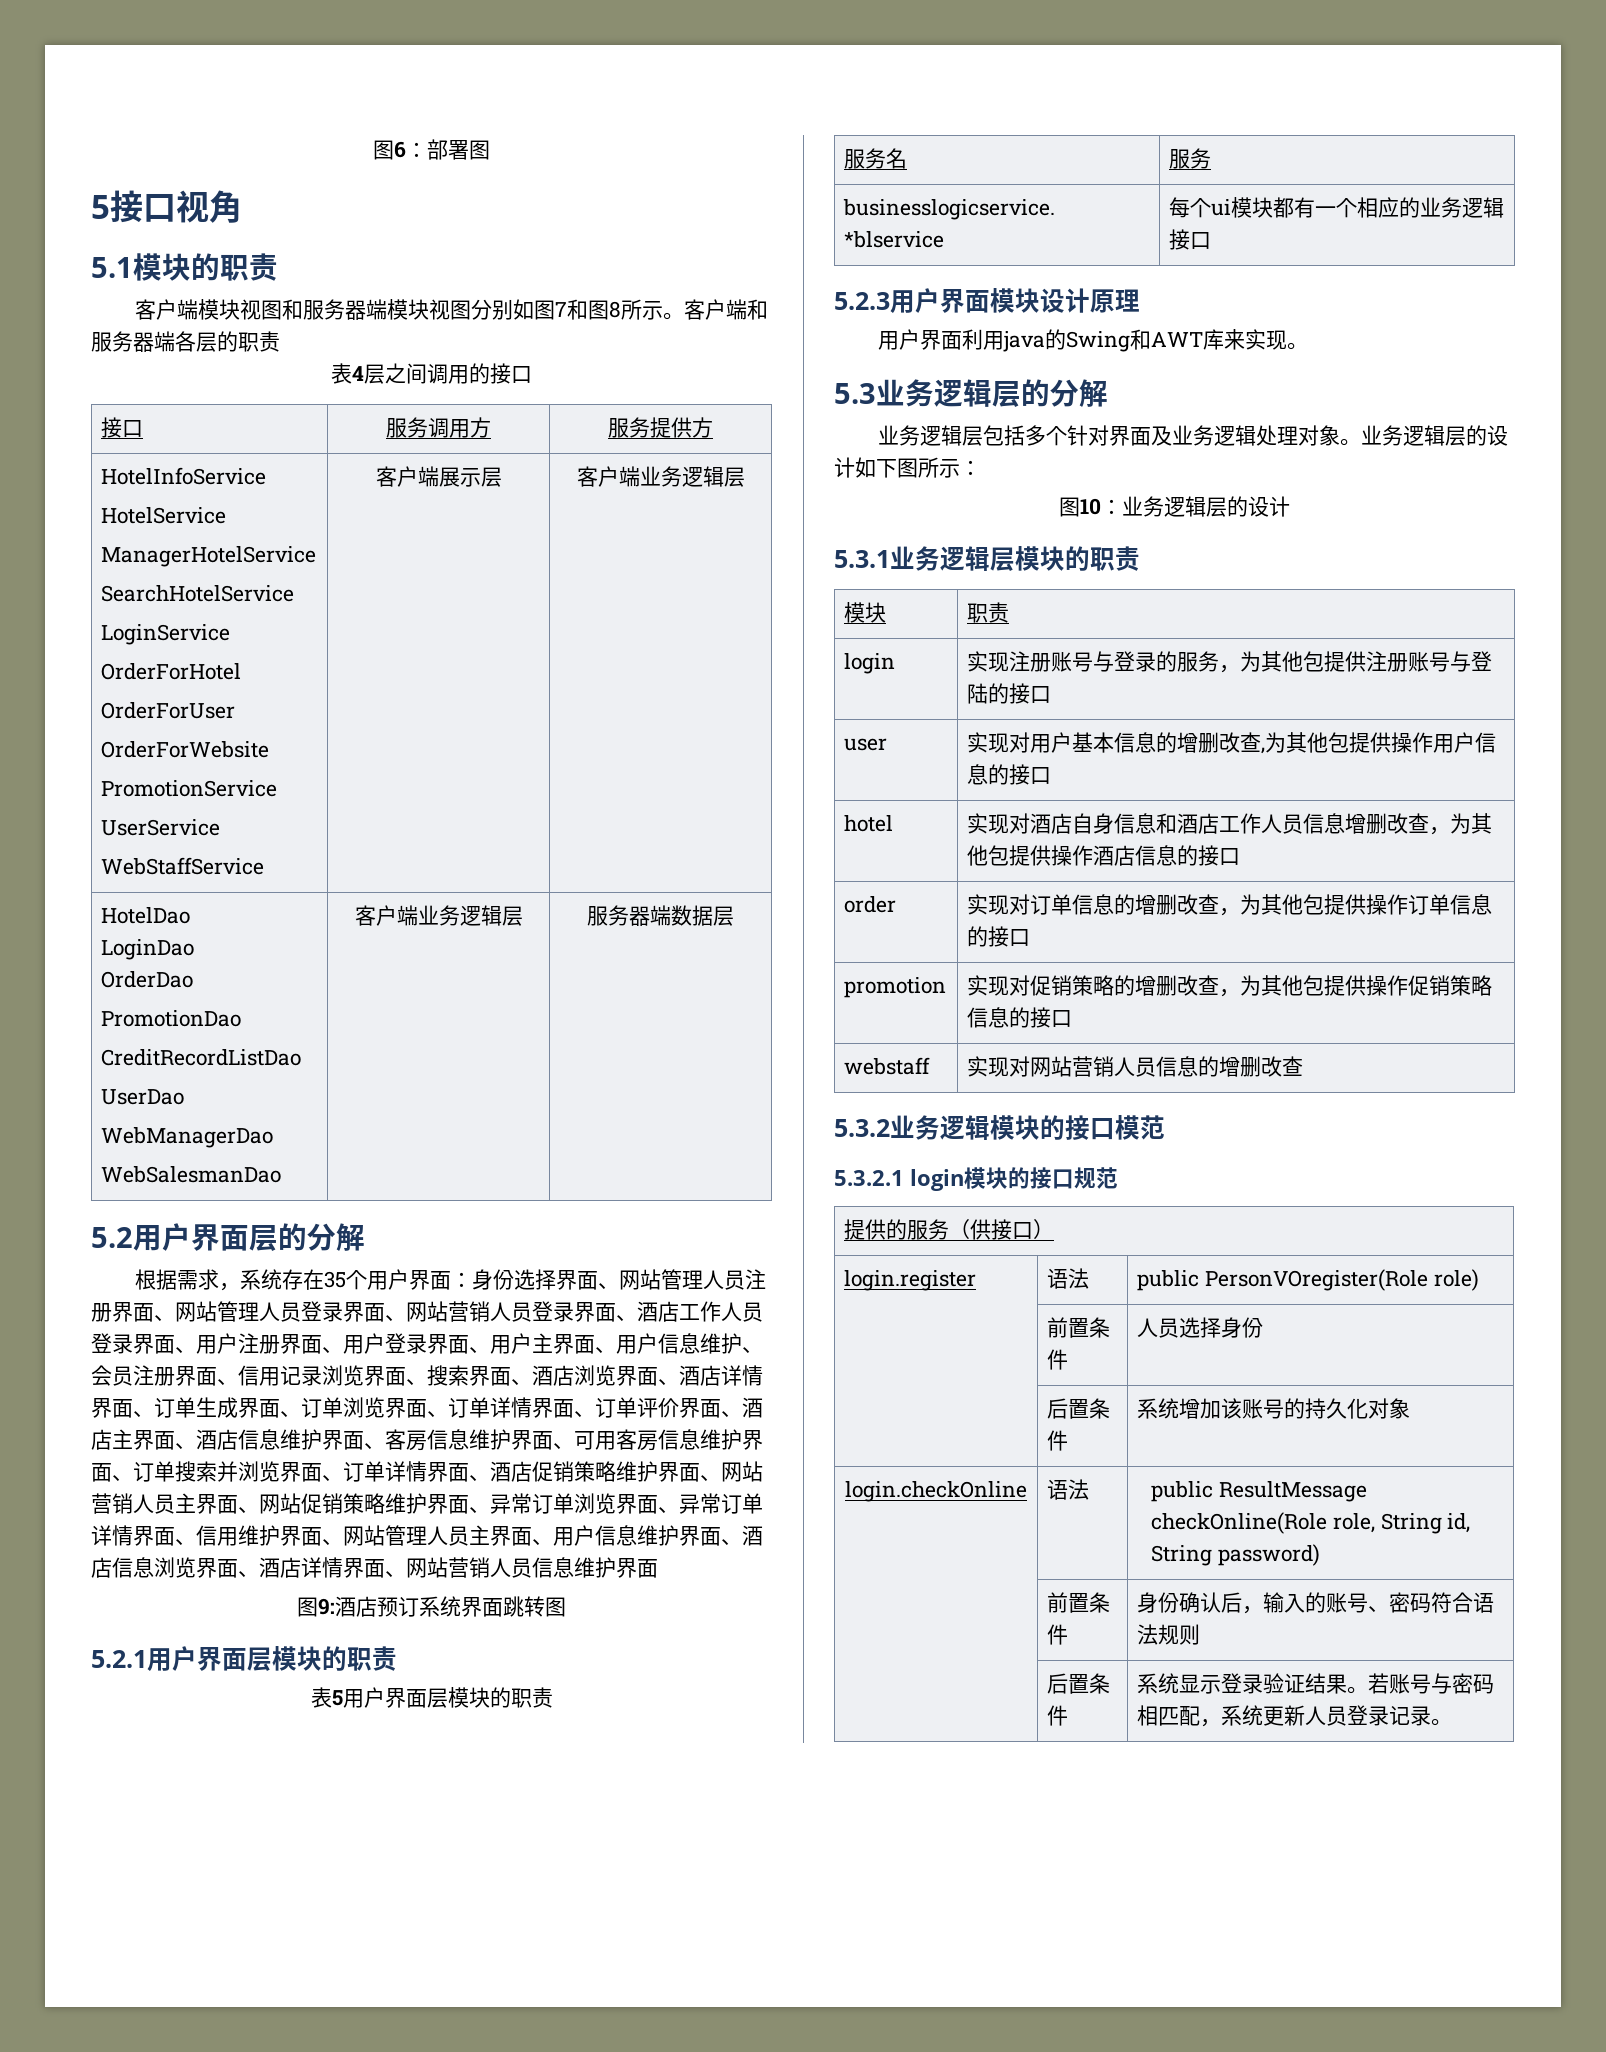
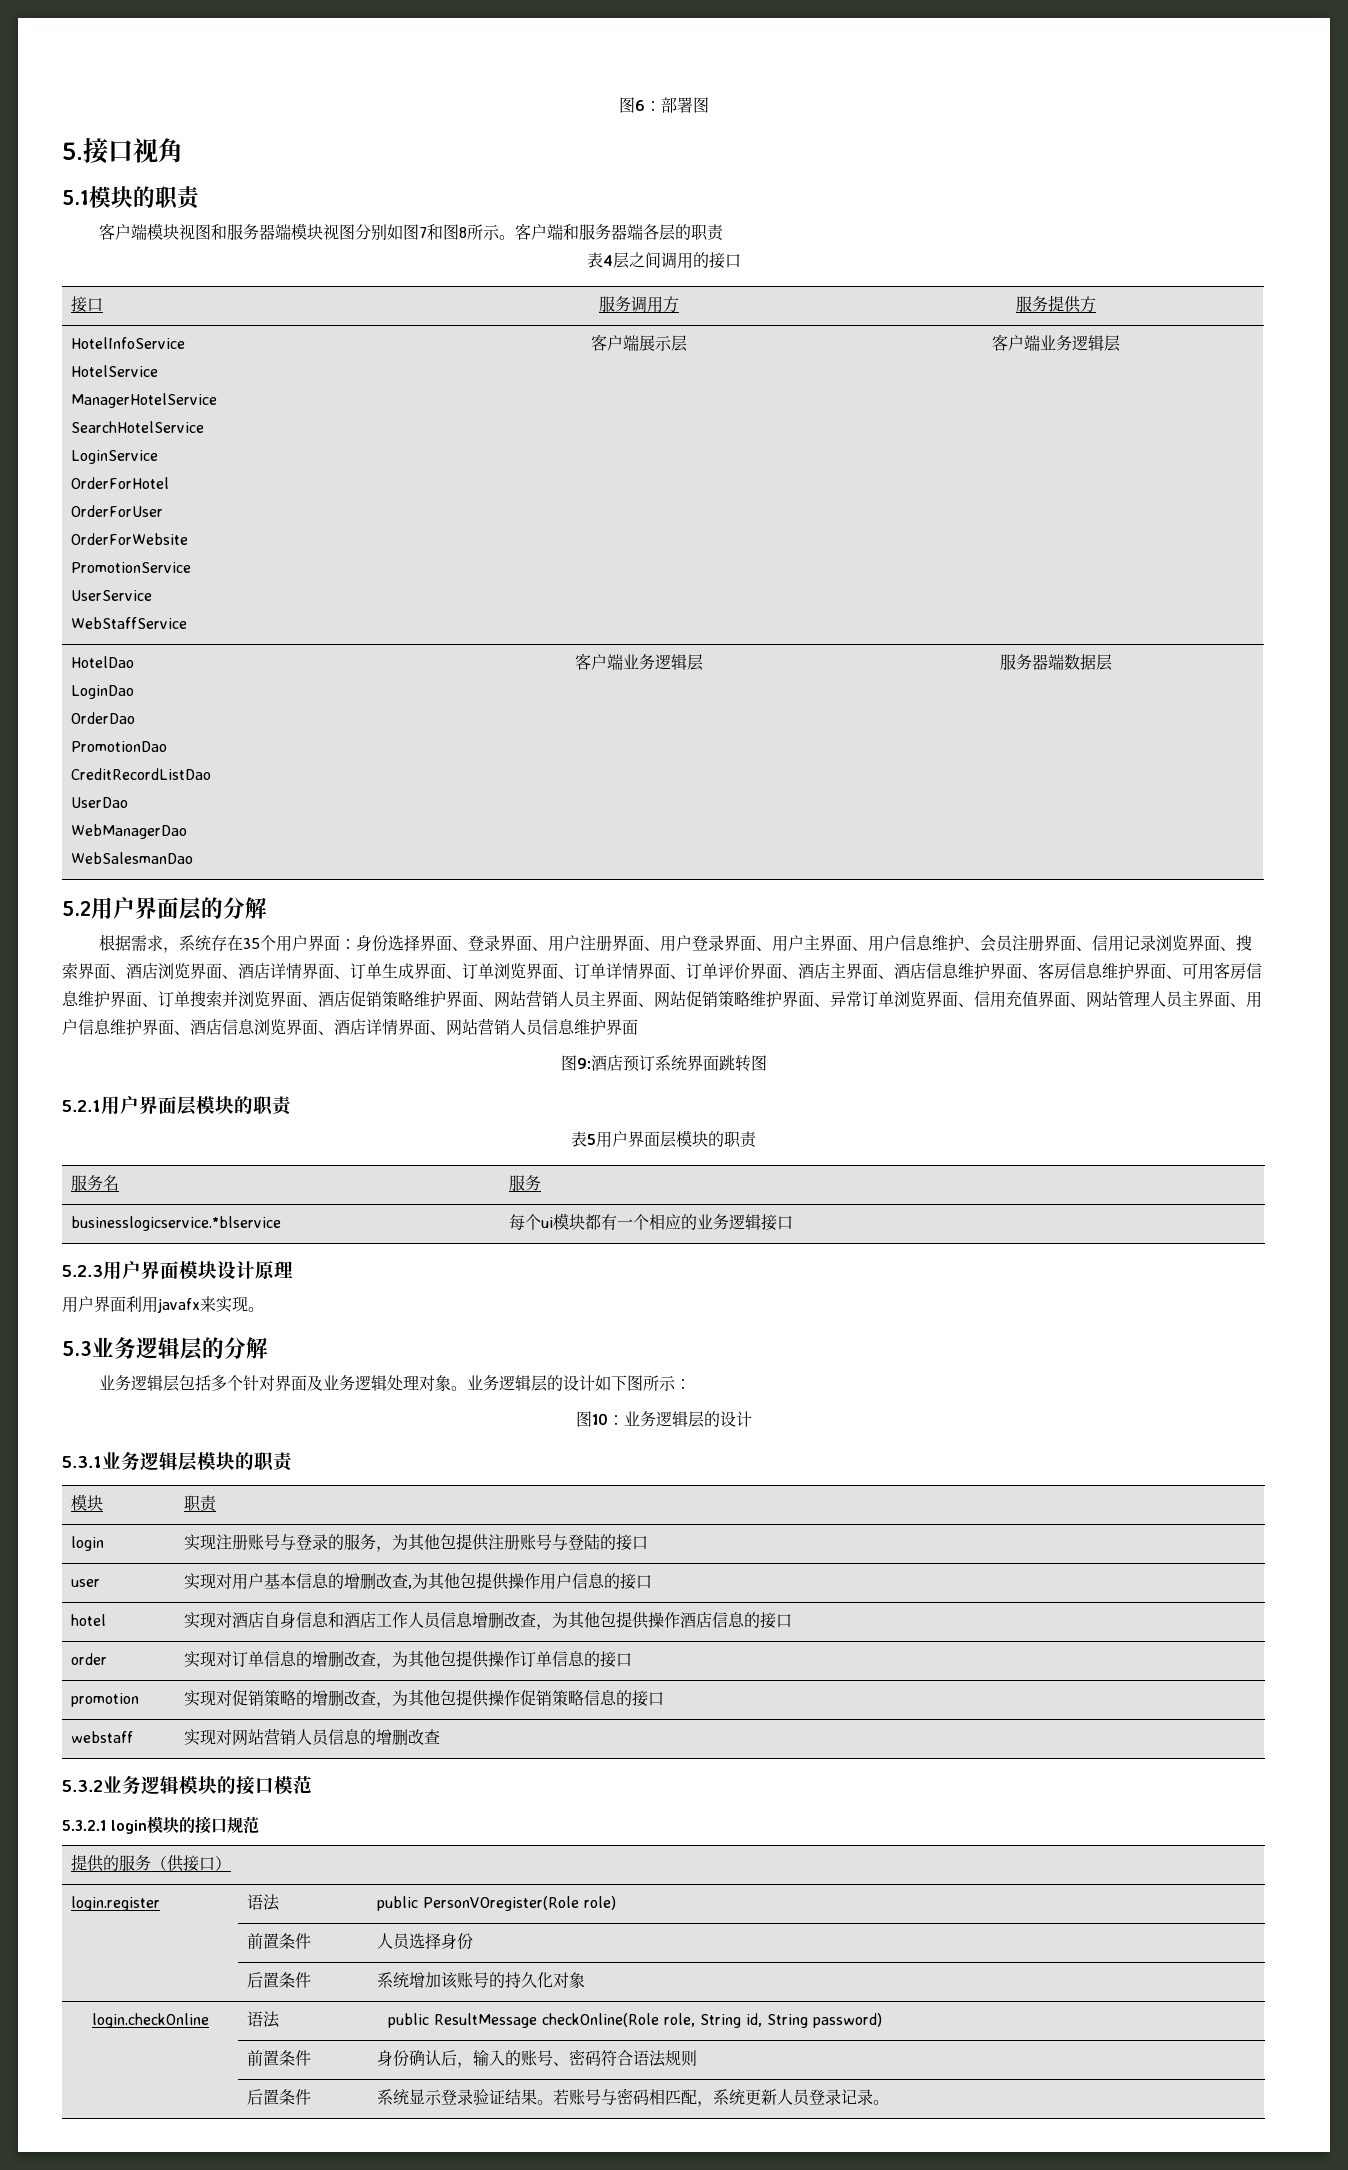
[91,195,110,219] 5 -> [62,142,83,160] 5.
[618,1269,766,1290] [91,1301,763,1322] 网站管理人员注册界面、网站管理人员登录界面、网站营销人员登录界面、酒店工作人员 -> (468, 949) none
[343,1461,490,1482] 订单详情界面、 -> (318, 1005) none
[679,1493,763,1514] [91,1525,280,1546] 异常订单详情界面、信用维护 -> [974,991,1038,1008] 信用充值
[1002,329,1224,352] java的Swing和AWT库 -> [157,1298,200,1313] javafx

